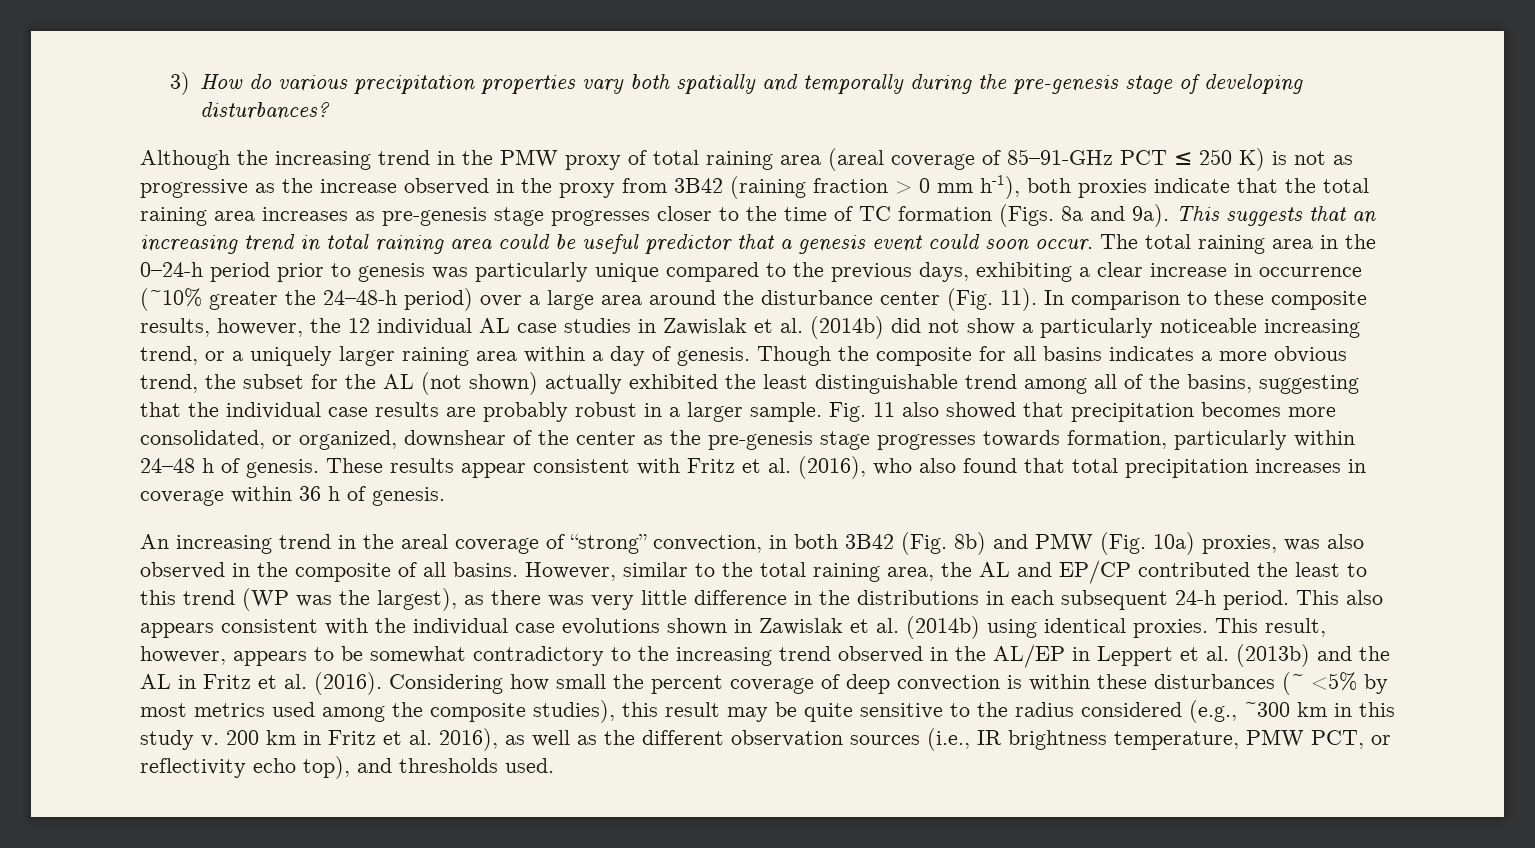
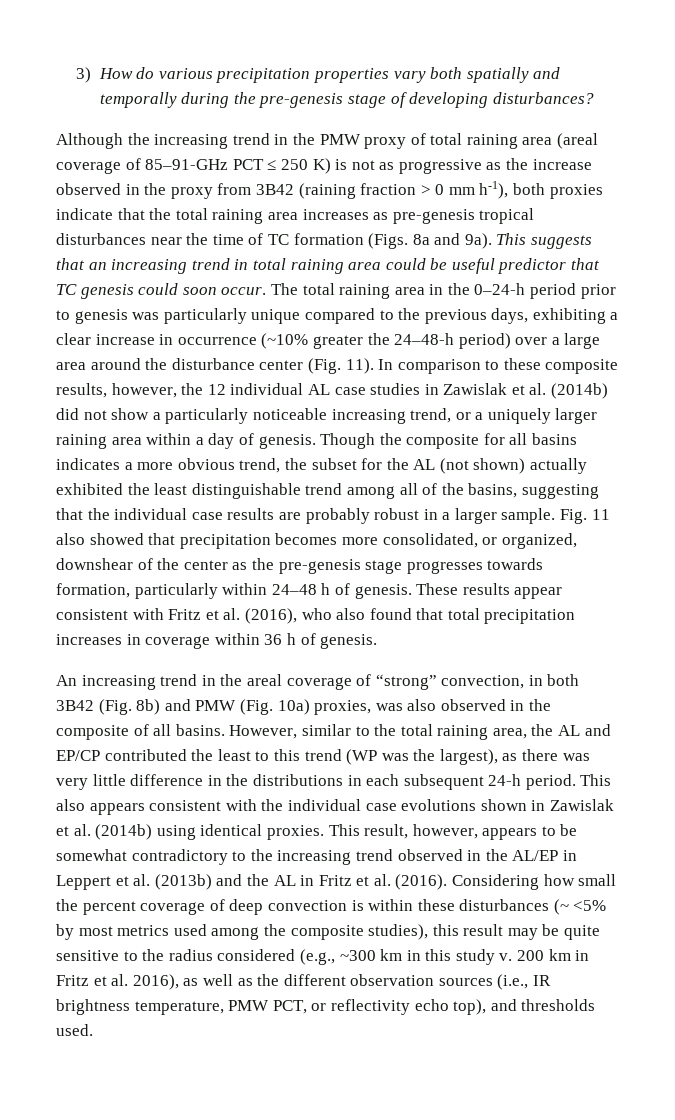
[494,206,739,226] stage progresses closer to -> [479,208,535,224] [56,233,182,245] tropical disturbances near
[780,235,923,254] a genesis event -> [56,284,134,299] TC genesis

